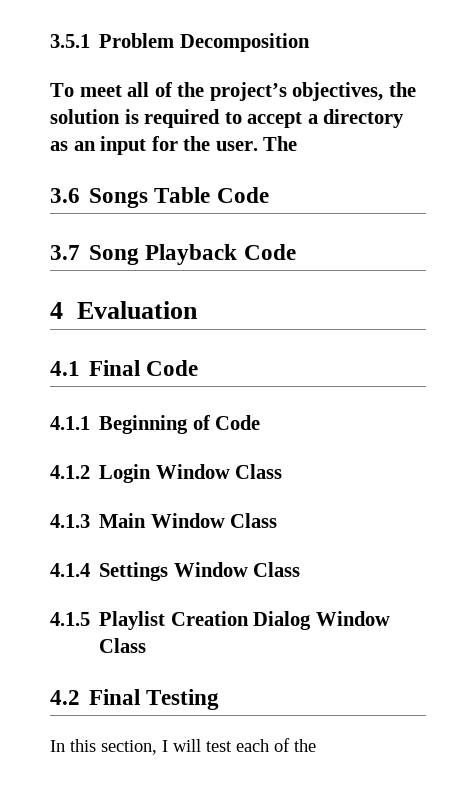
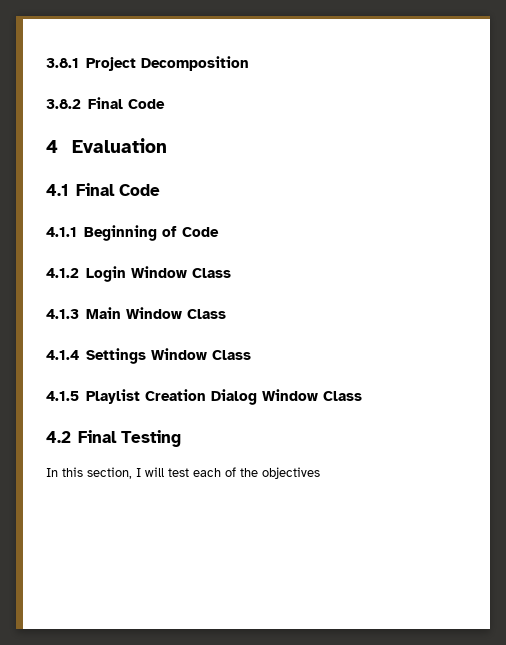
[50,33,175,48] 3.5.1 Problem -> [46,57,136,71] 3.8.1 Project
[50,82,416,101] [50,109,405,128] [50,136,298,155] [50,187,269,208] [50,244,238,265] To meet all of the project’s objectives, the solution is required to accept a directory as an input for the user. The // 3.6 Songs Table Code // 3.7 Song Playback -> [46,97,123,109] 3.8.2 Final
(316, 745) none -> [262,467,320,479] objectives

